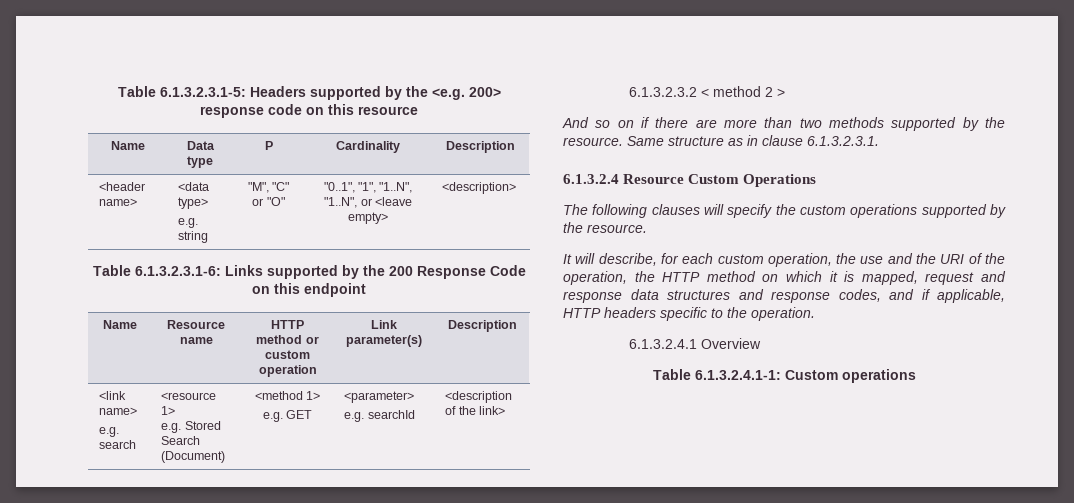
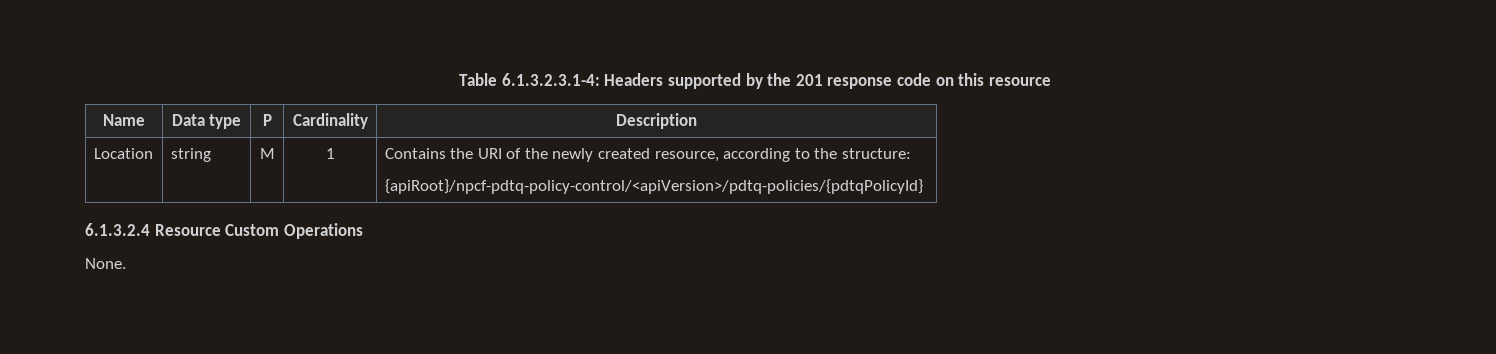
[117,86,246,97] Table 6.1.3.2.3.1-5: -> [459,73,600,86] Table 6.1.3.2.3.1-4:
[431,87,501,100] <e.g. 200> -> [795,74,823,86] 201
[99,182,146,191] [99,198,138,206] [178,182,210,191] [178,197,209,209] [178,218,199,228] [178,231,209,243] [247,182,290,193] [252,197,285,206] [323,182,413,193] [324,197,412,208] [348,212,388,224] [442,182,517,194] [92,265,526,279] [252,283,366,297] [102,320,137,329] [167,320,225,329] [179,337,213,344] [271,320,304,329] [256,335,319,344] [265,350,310,359] [258,365,317,377] [371,320,397,329] [346,335,422,347] [447,320,517,332] [99,391,127,400] [99,407,138,415] [99,427,120,437] [99,440,137,449] [161,392,217,400] [161,406,176,415] [161,421,221,433] [161,436,201,445] [161,451,226,463] [254,391,321,400] [262,410,313,422] [344,391,415,403] [344,410,415,422] [445,391,513,403] [445,406,505,415] [628,86,785,97] [562,117,1005,131] [563,135,879,146] [563,174,817,187] [563,204,1006,218] [563,222,647,233] [563,253,1006,267] [563,271,1007,285] [563,289,1005,303] [563,307,815,321] [628,338,761,349] [652,369,916,383] <header name> | <data type> // e.g. string | "M", "C" or "O" | "0..1", "1", "1..N", "1..N", or <leave empty> | <description> // Table 6.1.3.2.3.1-6: Links supported by the 200 Response Code on this endpoint // Name | Resource name | HTTP method or custom operation | Link parameter(s) | Description // <link name> // e.g. search | <resource 1> // e.g. Stored Search (Document) | <method 1> // e.g. GET | <parameter> // e.g. searchId | <description of the link> // 6.1.3.2.3.2 < method 2 > // And so on if there are more than two methods supported by the resource. Same structure as in clause 6.1.3.2.3.1. // 6.1.3.2.4 Resource Custom Operations // The following clauses will specify the custom operations supported by the resource. // It will describe, for each custom operation, the use and the URI of the operation, the HTTP method on which it is mapped, request and response data structures and response codes, and if applicable, HTTP headers specific to the operation. // 6.1.3.2.4.1 Overview // Table 6.1.3.2.4.1-1: Custom operations -> [93,148,153,159] [170,148,211,162] [259,148,275,159] [325,148,335,159] [384,148,911,162] [384,179,923,194] [85,223,363,239] [85,258,126,269] Location | string | M | 1 | Contains the URI of the newly created resource, according to the structure: // {apiRoot}/npcf-pdtq-policy-control/<apiVersion>/pdtq-policies/{pdtqPolicyId} // 6.1.3.2.4 Resource Custom Operations // None.

